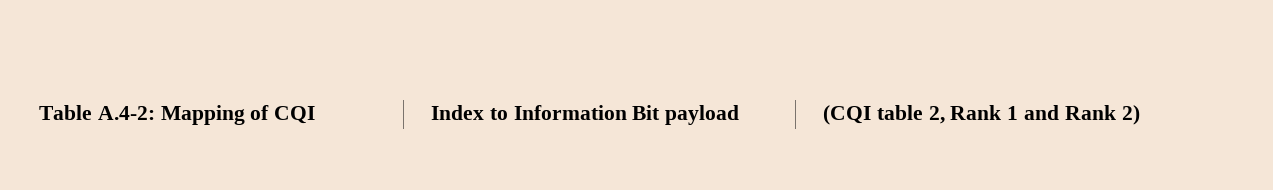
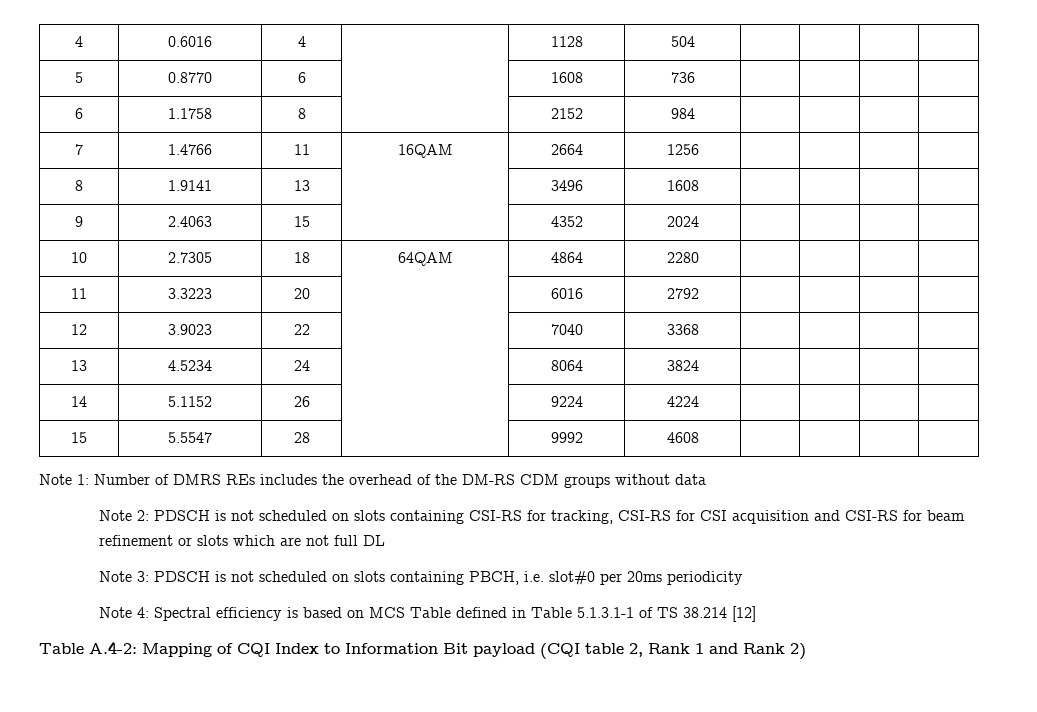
(39, 112) none -> [75,36,83,47] [168,36,212,47] [297,36,306,47] [550,36,583,47] [670,36,695,47] [75,72,83,83] [168,72,212,83] [297,72,306,83] [550,72,583,83] [670,72,695,83] [75,108,83,119] [168,108,212,119] [297,108,306,119] [550,108,583,119] [670,108,695,119] [75,144,83,155] [168,144,212,155] [293,144,310,155] [397,144,453,158] [550,144,583,155] [666,144,699,155] [75,180,83,191] [168,180,212,191] [293,180,310,191] [550,180,583,191] [666,180,699,191] [75,216,83,227] [168,216,212,227] [293,216,310,227] [550,216,583,227] [666,216,699,227] [71,252,87,263] [168,252,212,263] [293,252,310,263] [397,252,453,266] [550,252,583,263] [666,252,699,263] [71,288,87,299] [168,288,212,299] [293,288,310,299] [550,288,583,299] [666,288,699,299] [71,324,87,335] [168,324,212,335] [293,324,310,335] [550,324,583,335] [666,324,699,335] [71,360,87,371] [168,360,212,371] [293,360,310,371] [550,360,583,371] [666,360,699,371] [71,396,87,407] [168,396,212,407] [293,396,310,407] [550,396,583,407] [666,396,699,407] [71,432,87,443] [168,432,212,443] [293,432,310,443] [550,432,583,443] [666,432,699,443] [39,474,706,488] [98,510,965,524] [98,535,385,546] [98,571,743,585] [98,606,756,622] 4 | 0.6016 | 4 | | 1128 | 504 | | | | // 5 | 0.8770 | 6 | | 1608 | 736 | | | | // 6 | 1.1758 | 8 | | 2152 | 984 | | | | // 7 | 1.4766 | 11 | 16QAM | 2664 | 1256 | | | | // 8 | 1.9141 | 13 | | 3496 | 1608 | | | | // 9 | 2.4063 | 15 | | 4352 | 2024 | | | | // 10 | 2.7305 | 18 | 64QAM | 4864 | 2280 | | | | // 11 | 3.3223 | 20 | | 6016 | 2792 | | | | // 12 | 3.9023 | 22 | | 7040 | 3368 | | | | // 13 | 4.5234 | 24 | | 8064 | 3824 | | | | // 14 | 5.1152 | 26 | | 9224 | 4224 | | | | // 15 | 5.5547 | 28 | | 9992 | 4608 | | | | // Note 1: Number of DMRS REs includes the overhead of the DM-RS CDM groups without data // Note 2: PDSCH is not scheduled on slots containing CSI-RS for tracking, CSI-RS for CSI acquisition and CSI-RS for beam refinement or slots which are not full DL // Note 3: PDSCH is not scheduled on slots containing PBCH, i.e. slot#0 per 20ms periodicity // Note 4: Spectral efficiency is based on MCS Table defined in Table 5.1.3.1-1 of TS 38.214 [12] //

